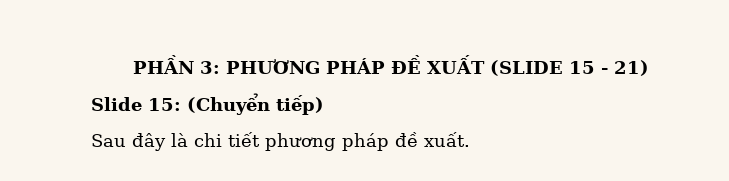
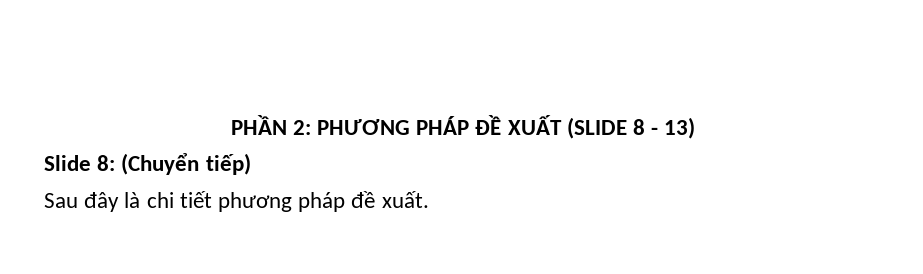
[200,61,220,74] 3: -> [292,120,311,135] 2:
[569,60,649,76] 15 - 21) -> [633,117,696,139] 8 - 13)
[148,98,181,111] 15: -> [97,155,116,171] 8:

